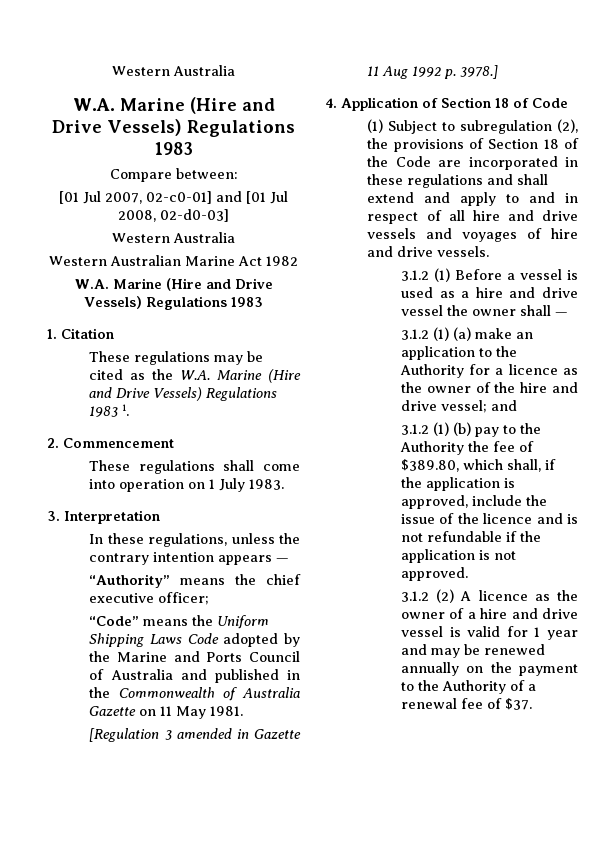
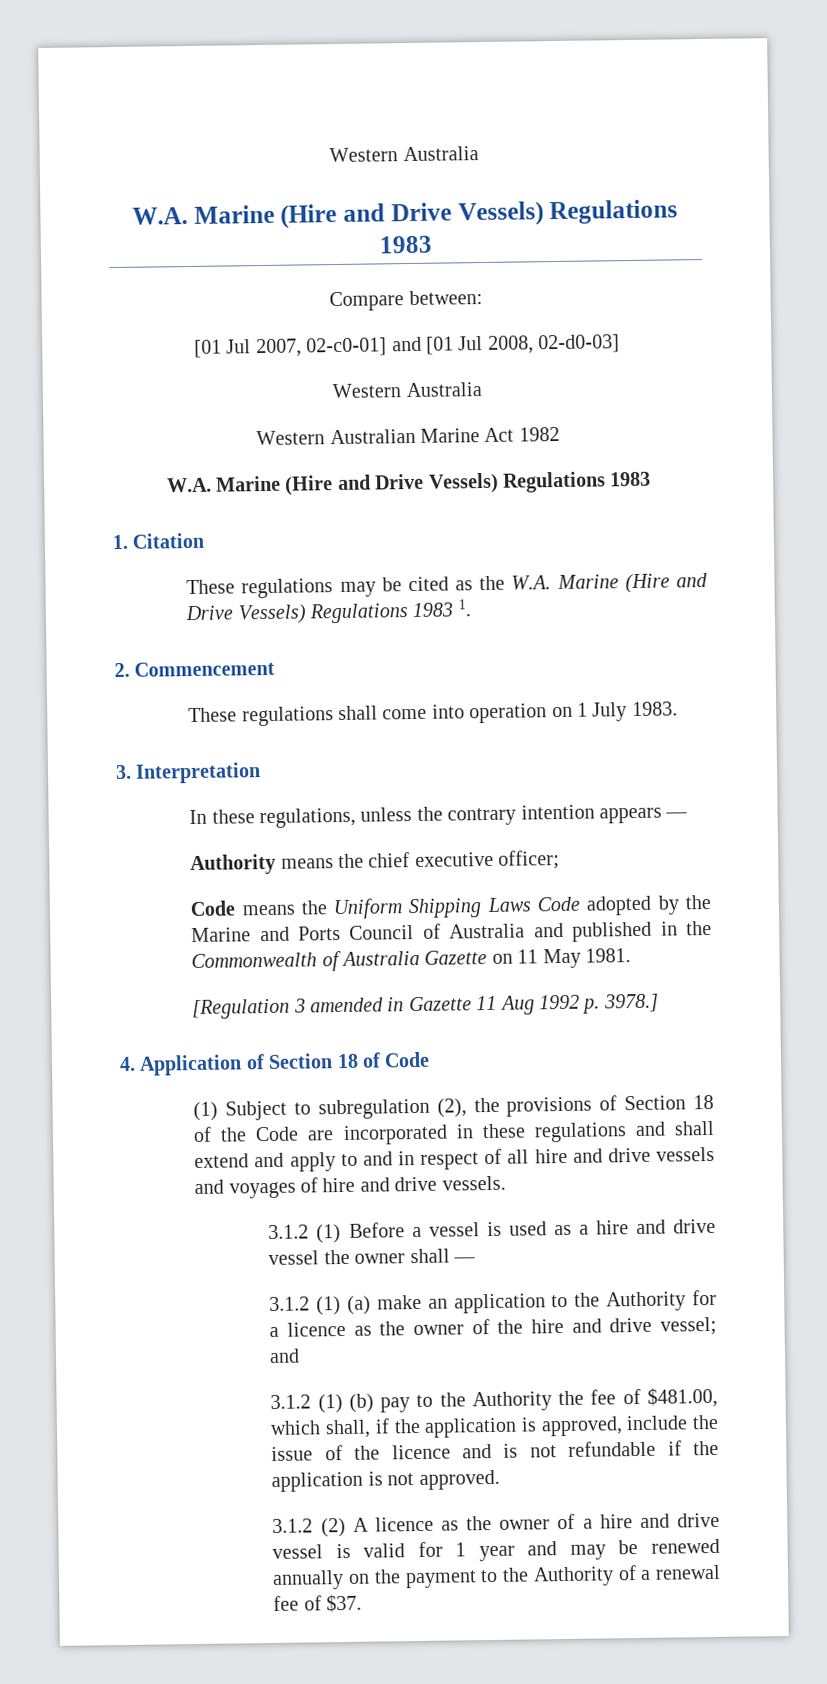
[89,574,171,588] “Authority” -> [190,853,277,876] Authority
[89,616,140,626] “Code” -> [190,900,236,917] Code
[400,459,459,472] $389.80, -> [647,1386,719,1408] $481.00,

